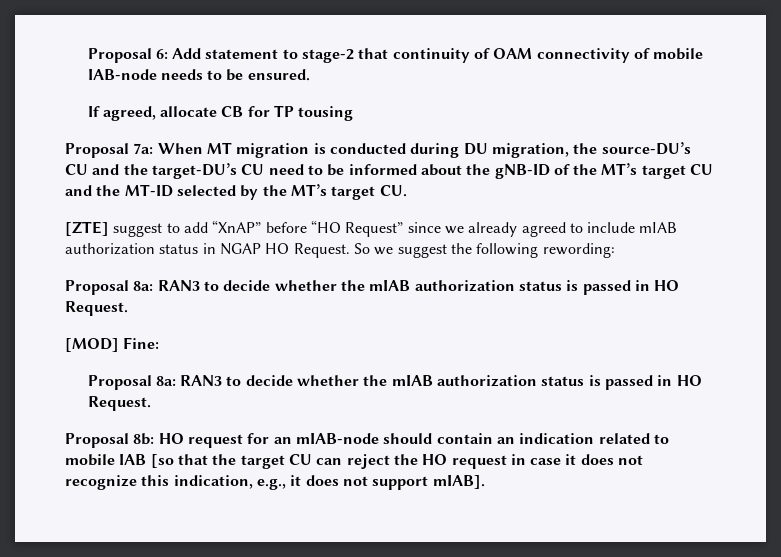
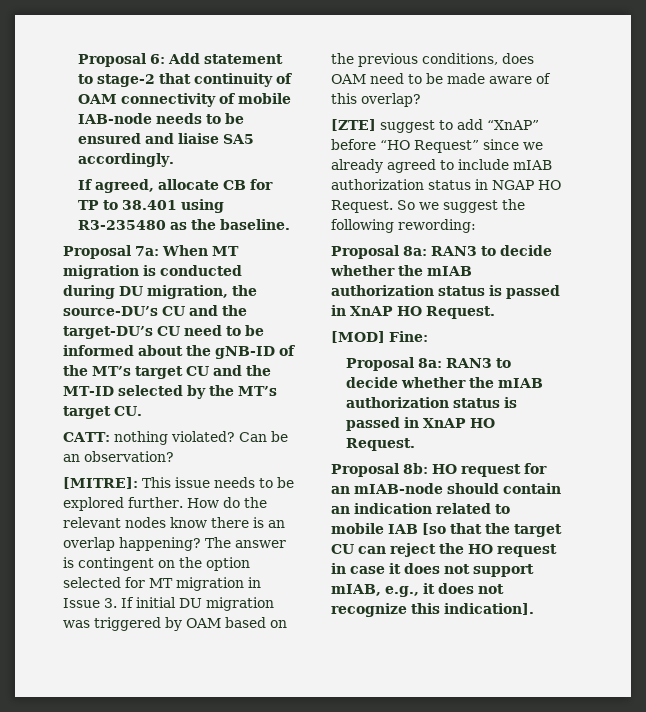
[247,69,310,81] ensured. -> [78,133,255,144] [78,153,175,167] ensured and liaise SA5 accordingly.
[298,106,354,121] tousing -> [103,199,225,213] [78,219,291,230] to 38.401 using R3-235480 as the baseline.
(407, 191) none -> [63,431,288,445] [63,451,174,462] [63,477,294,489] [63,497,267,511] [63,517,285,528] [63,537,286,551] [63,557,250,571] [63,577,261,591] [63,597,274,611] [63,617,287,631] [331,53,534,67] [331,73,551,84] [331,93,421,107] // CATT: nothing violated? Can be an observation? // [MITRE]: This issue needs to be explored further. How do the relevant nodes know there is an overlap happening? The answer is contingent on the option selected for MT migration in Issue 3. If initial DU migration was triggered by OAM based on the previous conditions, does OAM need to be made aware of this overlap?
(650, 285) none -> [350,306,393,316] XnAP
(673, 380) none -> [423,418,467,428] XnAP
[65,475,253,490] recognize this indication, -> [473,564,534,577] [331,584,381,596] support mIAB,
[372,475,485,490] support mIAB]. -> [331,603,534,617] recognize this indication].

